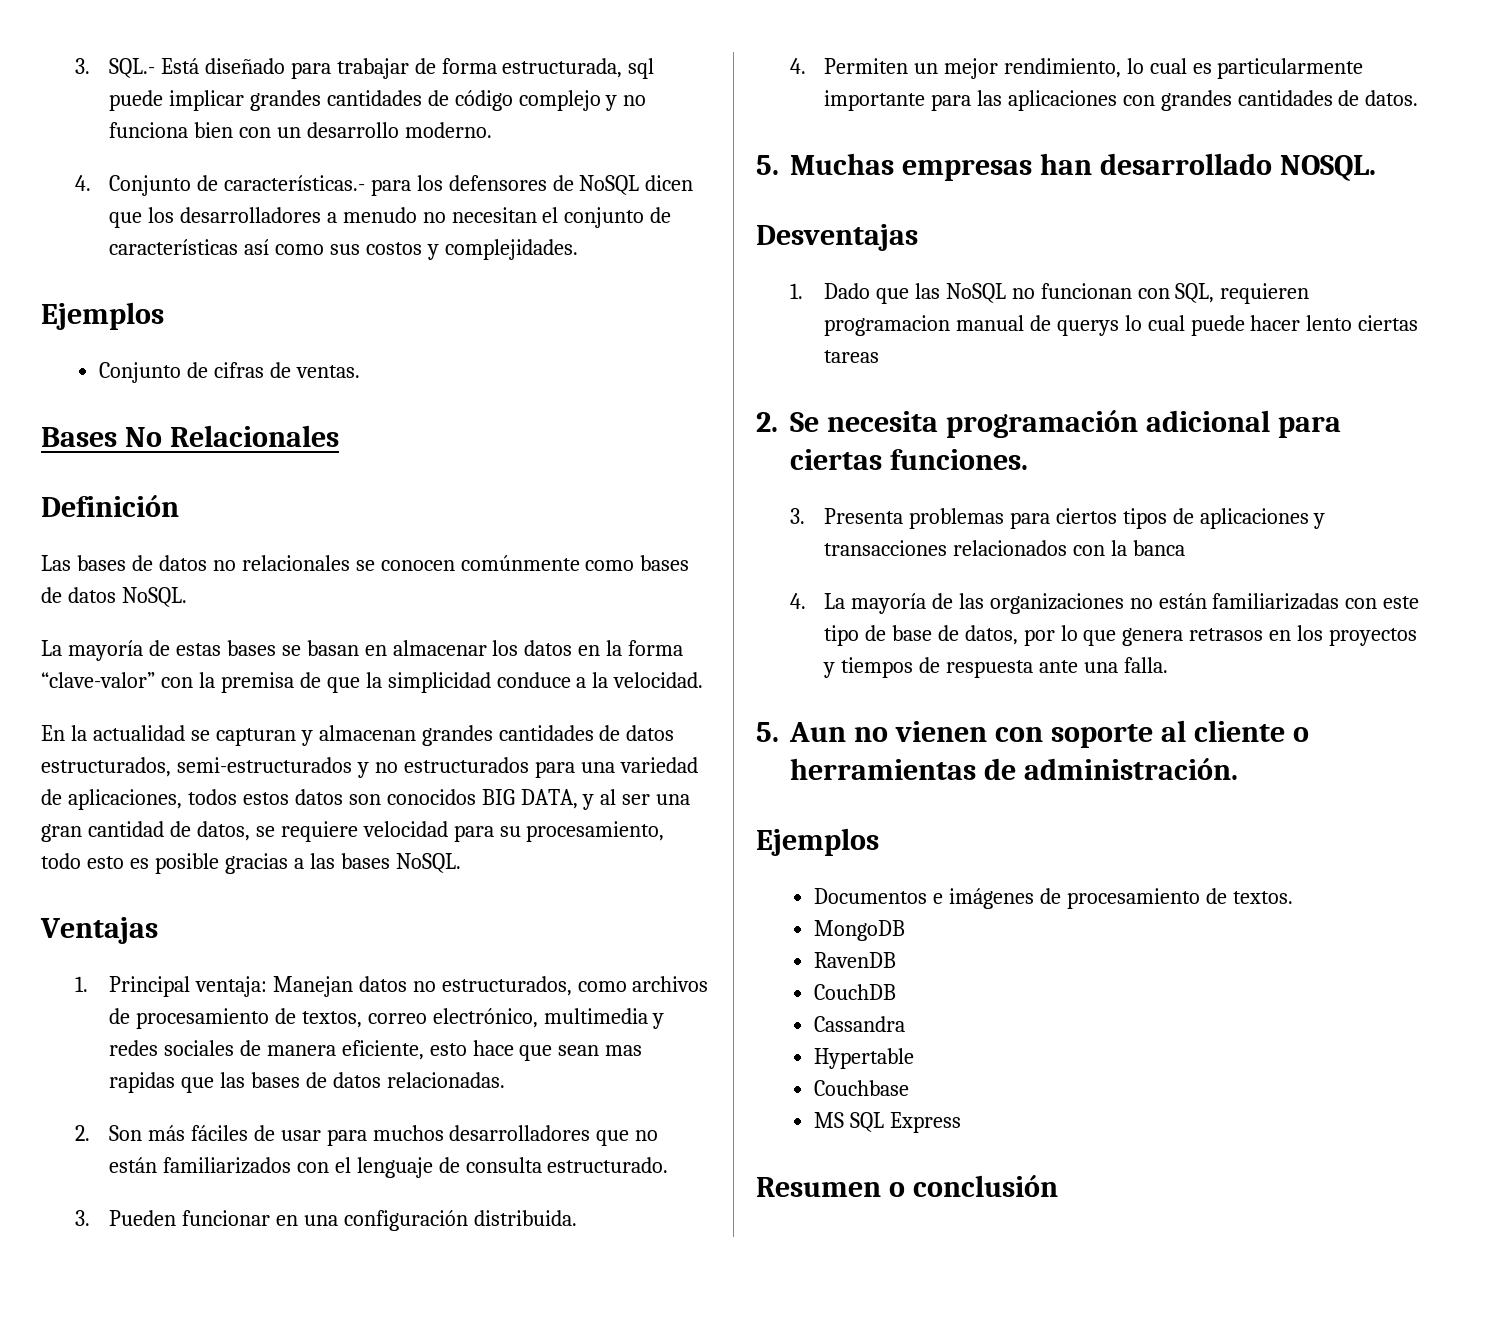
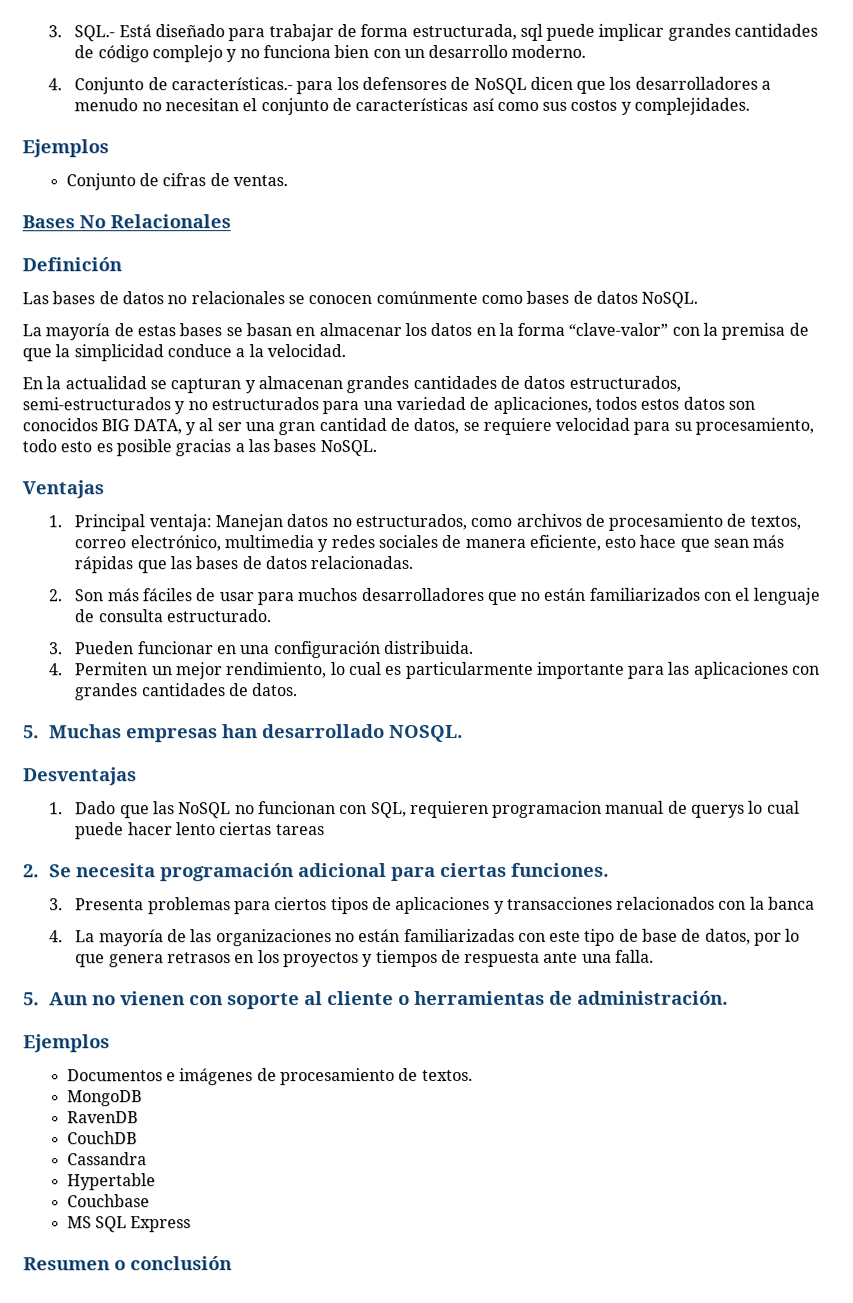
[605,1045,643,1056] [108,1072,175,1093] mas rapidas -> [752,534,785,548] [74,556,134,574] más rápidas

